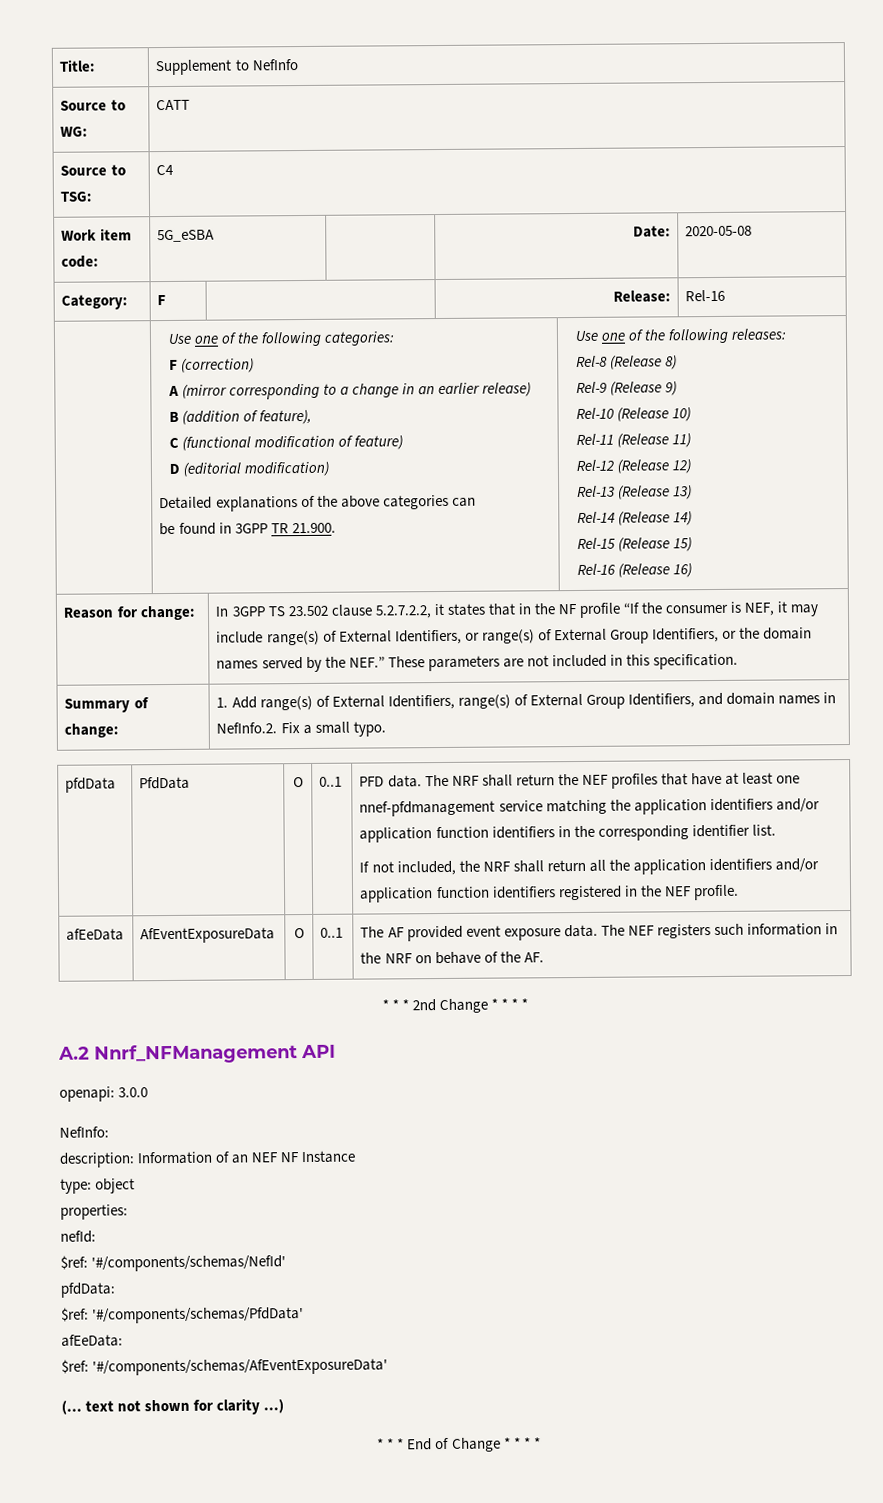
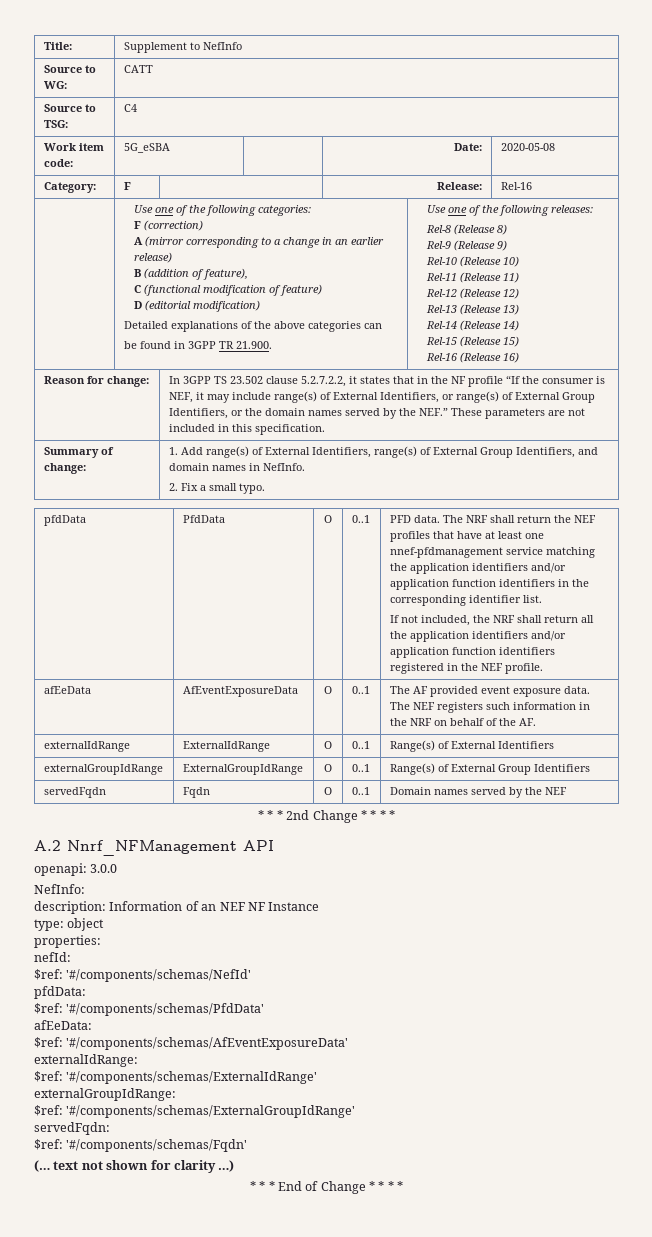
[216,722,278,734] NefInfo.2. -> [262,463,305,471] [168,483,178,491] NefInfo. // 2.
[434,951,481,965] behave -> [449,718,484,726] behalf
(544, 957) none -> [43,741,130,752] [182,741,270,752] [324,741,332,749] [351,741,370,749] [389,740,554,752] [43,764,163,775] [182,764,303,775] [324,764,332,772] [351,764,370,772] [389,763,590,775] [43,787,106,798] [182,787,210,798] [324,787,332,795] [351,787,370,795] [389,787,567,798] // externalIdRange | ExternalIdRange | O | 0..1 | Range(s) of External Identifiers // externalGroupIdRange | ExternalGroupIdRange | O | 0..1 | Range(s) of External Group Identifiers // servedFqdn | Fqdn | O | 0..1 | Domain names served by the NEF
(389, 1367) none -> [34,1054,138,1067] [34,1071,318,1084] [34,1088,176,1101] [34,1105,356,1118] [34,1122,110,1135] [34,1139,248,1152] // externalIdRange: // $ref: '#/components/schemas/ExternalIdRange' // externalGroupIdRange: // $ref: '#/components/schemas/ExternalGroupIdRange' // servedFqdn: // $ref: '#/components/schemas/Fqdn'

